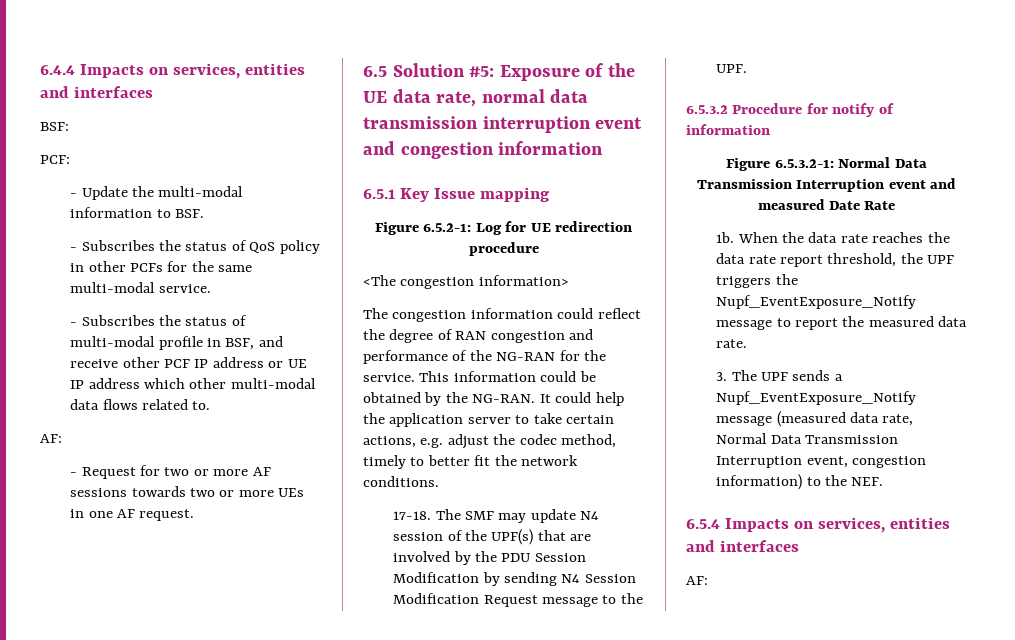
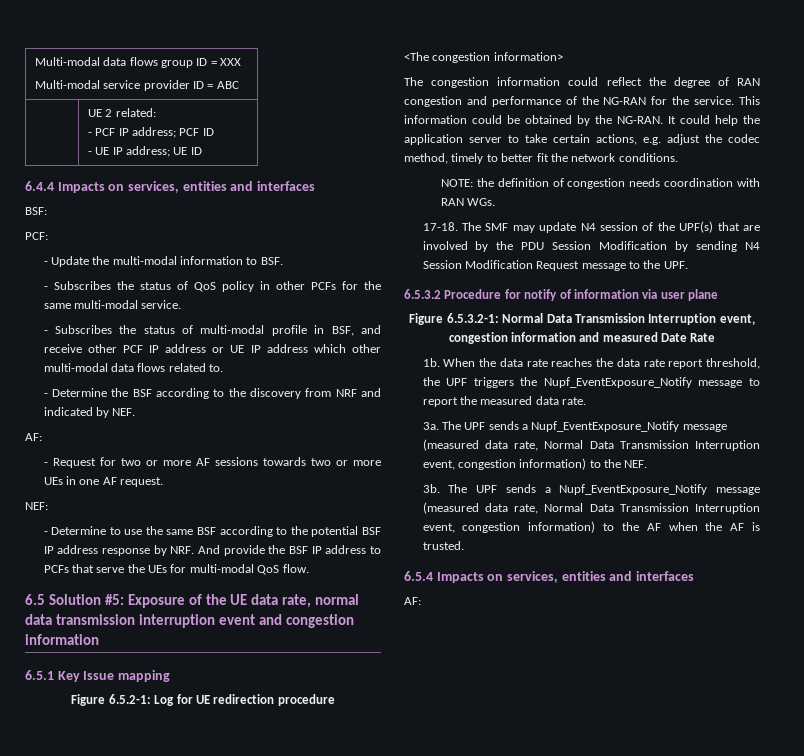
(40, 70) none -> [34,57,241,68] [34,80,239,91] [87,108,156,117] [87,127,214,138] [87,146,202,157] Multi-modal data flows group ID = XXX // Multi-modal service provider ID = ABC // | UE 2 related: // - PCF IP address; PCF ID // - UE IP address; UE ID //
(211, 405) none -> [43,388,381,399] [43,407,136,418] // - Determine the BSF according to the discovery from NRF and indicated by NEF.
(195, 515) none -> [25,502,48,510] [43,526,382,537] [43,545,381,556] [43,564,309,575] // NEF: // - Determine to use the same BSF according to the potential BSF IP address response by NRF. And provide the BSF IP address to PCFs that serve the UEs for multi-modal QoS flow.
(439, 481) none -> [441,178,760,189] [441,198,496,206] // NOTE: the definition of congestion needs coordination with RAN WGs.
(770, 129) none -> [642,289,718,301] via user plane
[888,180,926,189] event -> [719,314,755,325] [448,332,576,344] event, congestion information
[716,372,728,381] 3. -> [422,422,439,430] 3a.
(884, 481) none -> [422,484,760,495] [422,502,760,514] [422,521,760,533] [422,541,464,550] // 3b. The UPF sends a Nupf_EventExposure_Notify message (measured data rate, Normal Data Transmission Interruption event, congestion information) to the AF when the AF is trusted.

